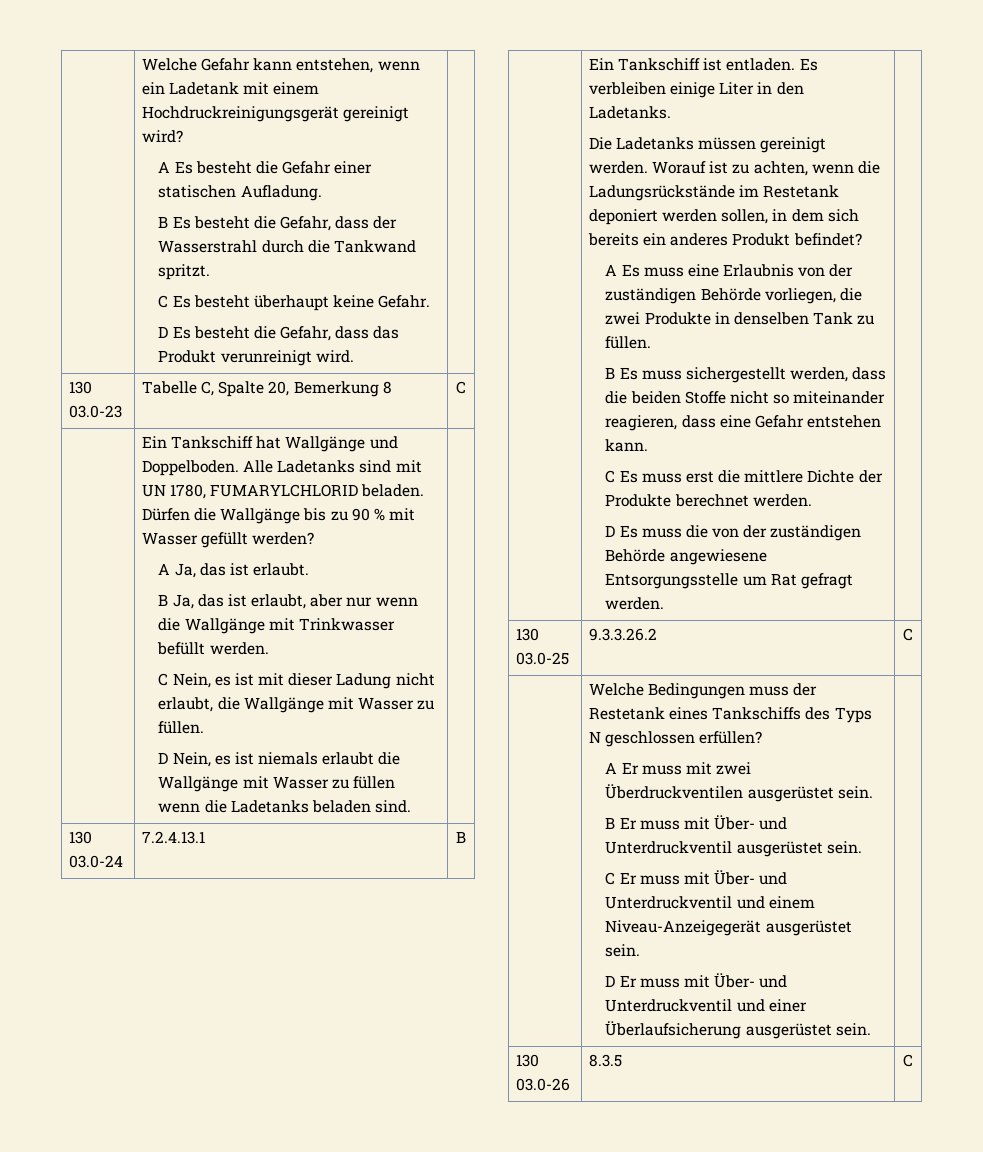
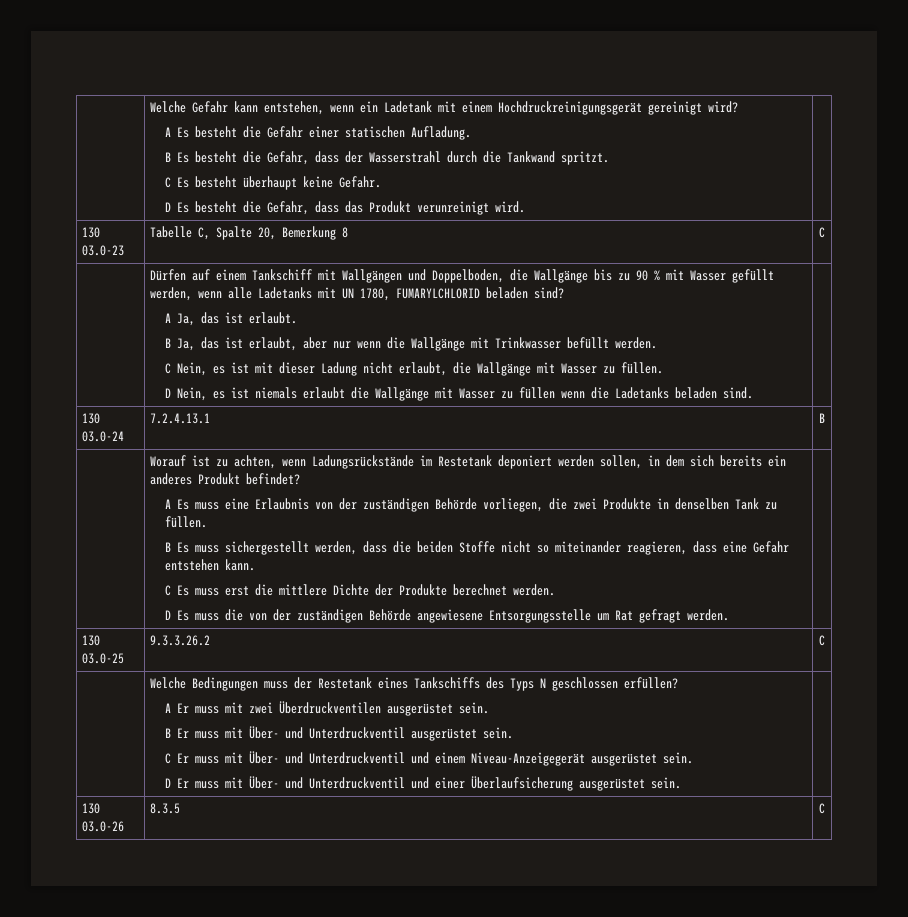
[141,436,398,452] [141,460,422,476] [141,484,425,499] [141,508,190,521] Ein Tankschiff hat Wallgänge und Doppelboden. Alle Ladetanks sind mit UN 1780, FUMARYLCHLORID beladen. Dürfen -> [149,269,504,283] Dürfen auf einem Tankschiff mit Wallgängen und Doppelboden,
[252,532,315,545] werden? -> [149,287,564,301] werden, wenn alle Ladetanks mit UN 1780, FUMARYLCHLORID beladen sind?
[588,58,818,71] [588,82,804,98] [588,106,671,119] [588,137,827,153] [588,161,648,174] Ein Tankschiff ist entladen. Es verbleiben einige Liter in den Ladetanks. // Die Ladetanks müssen gereinigt werden. -> (825, 418) none
[857,161,880,174] die -> (306, 463) none

